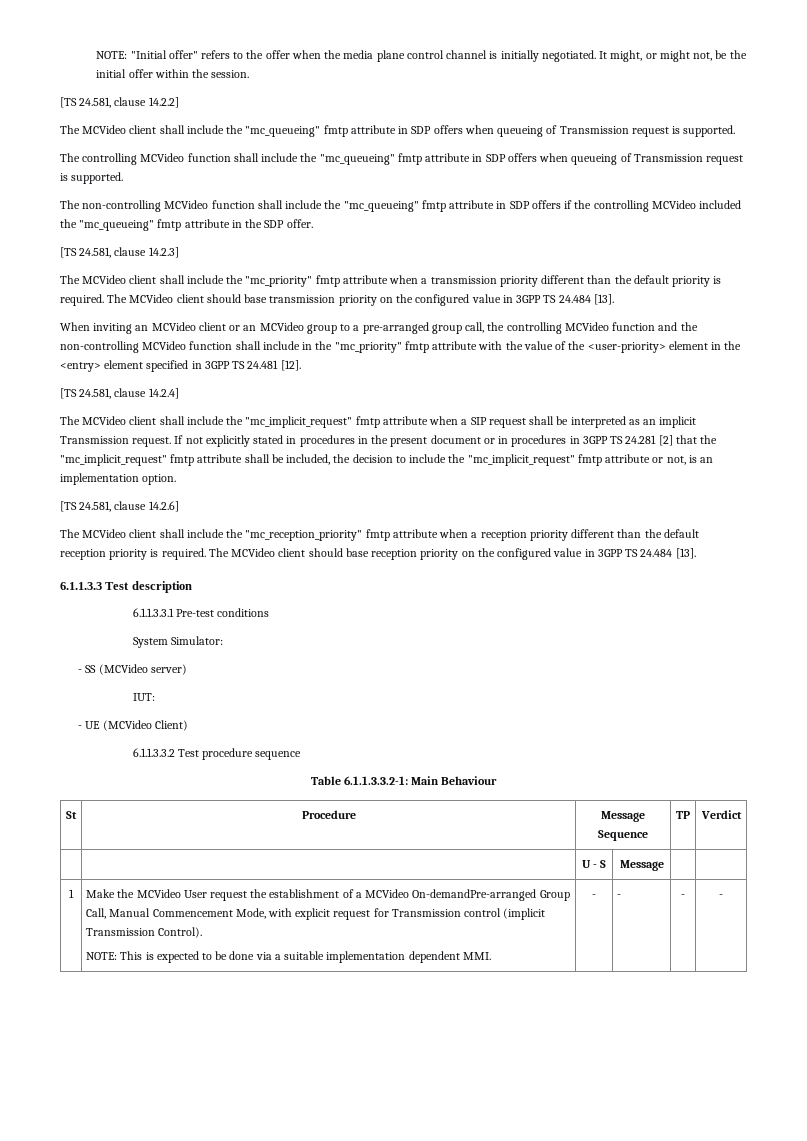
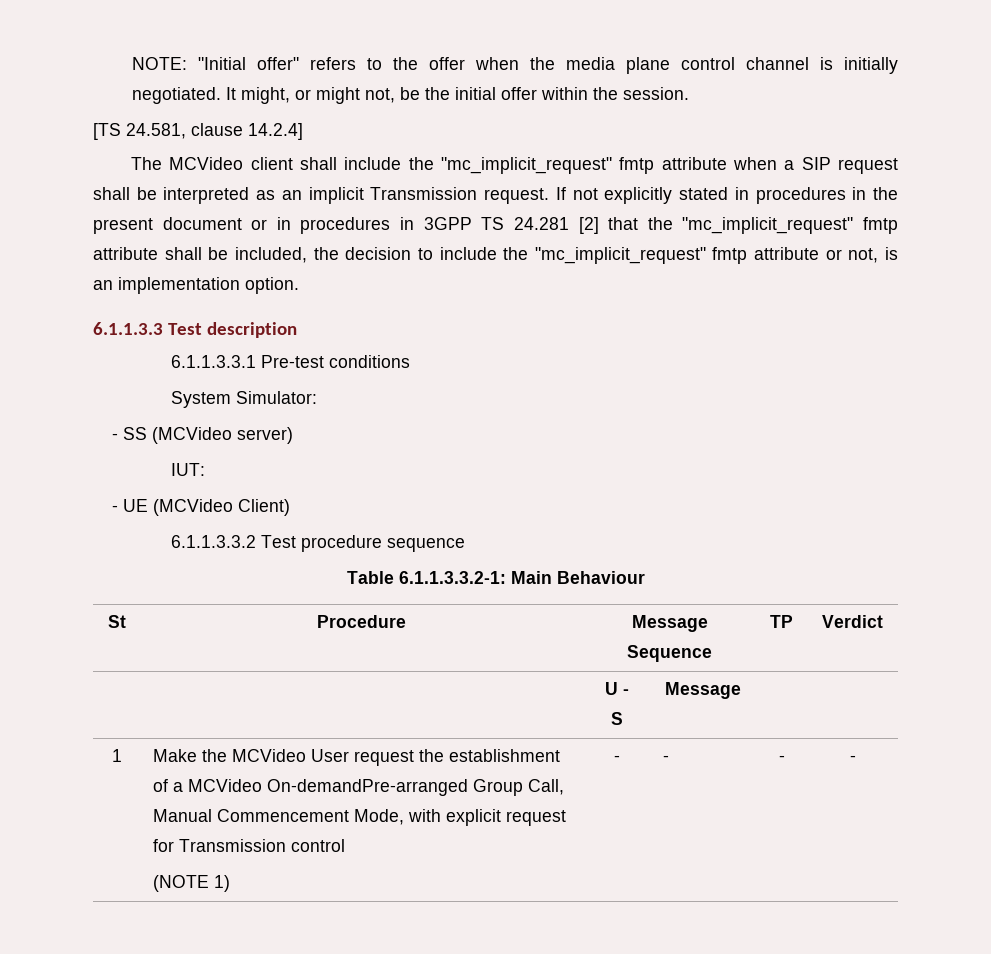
[60,97,179,108] [60,125,736,137] [60,153,744,165] [60,172,124,184] [60,200,742,212] [60,219,313,231] [60,247,179,258] [60,275,722,287] [60,294,614,306] [60,322,698,334] [60,341,742,353] [60,360,301,372] // [TS 24.581, clause 14.2.2] // The MCVideo client shall include the "mc_queueing" fmtp attribute in SDP offers when queueing of Transmission request is supported. // The controlling MCVideo function shall include the "mc_queueing" fmtp attribute in SDP offers when queueing of Transmission request is supported. // The non-controlling MCVideo function shall include the "mc_queueing" fmtp attribute in SDP offers if the controlling MCVideo included the "mc_queueing" fmtp attribute in the SDP offer. // [TS 24.581, clause 14.2.3] // The MCVideo client shall include the "mc_priority" fmtp attribute when a transmission priority different than the default priority is required. The MCVideo client should base transmission priority on the configured value in 3GPP TS 24.484 [13]. // When inviting an MCVideo client or an MCVideo group to a pre-arranged group call, the controlling MCVideo function and the non-controlling MCVideo function shall include in the "mc_priority" fmtp attribute with the value of the <user-priority> element in the <entry> element specified in 3GPP TS 24.481 [12]. -> (689, 93) none
[60,501,179,512] [60,529,699,541] [60,548,696,560] // [TS 24.581, clause 14.2.6] // The MCVideo client shall include the "mc_reception_priority" fmtp attribute when a reception priority different than the default reception priority is required. The MCVideo client should base reception priority on the configured value in 3GPP TS 24.484 [13]. -> (299, 285) none
[503,908,546,920] [86,927,203,938] [86,951,491,963] (implicit Transmission Control). // NOTE: This is expected to be done via a suitable implementation dependent MMI. -> [152,875,230,892] // (NOTE 1)

